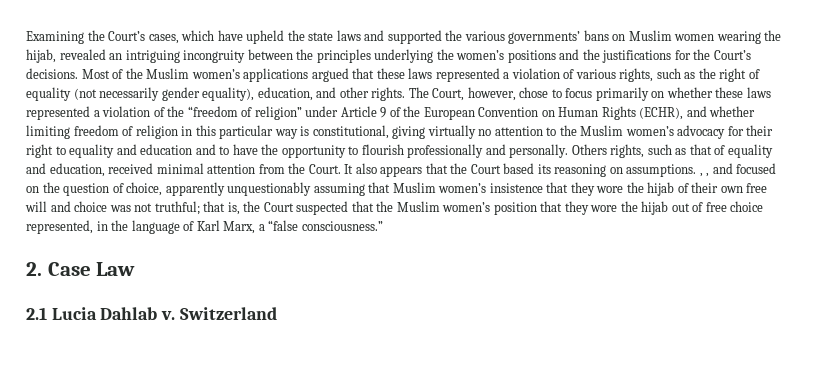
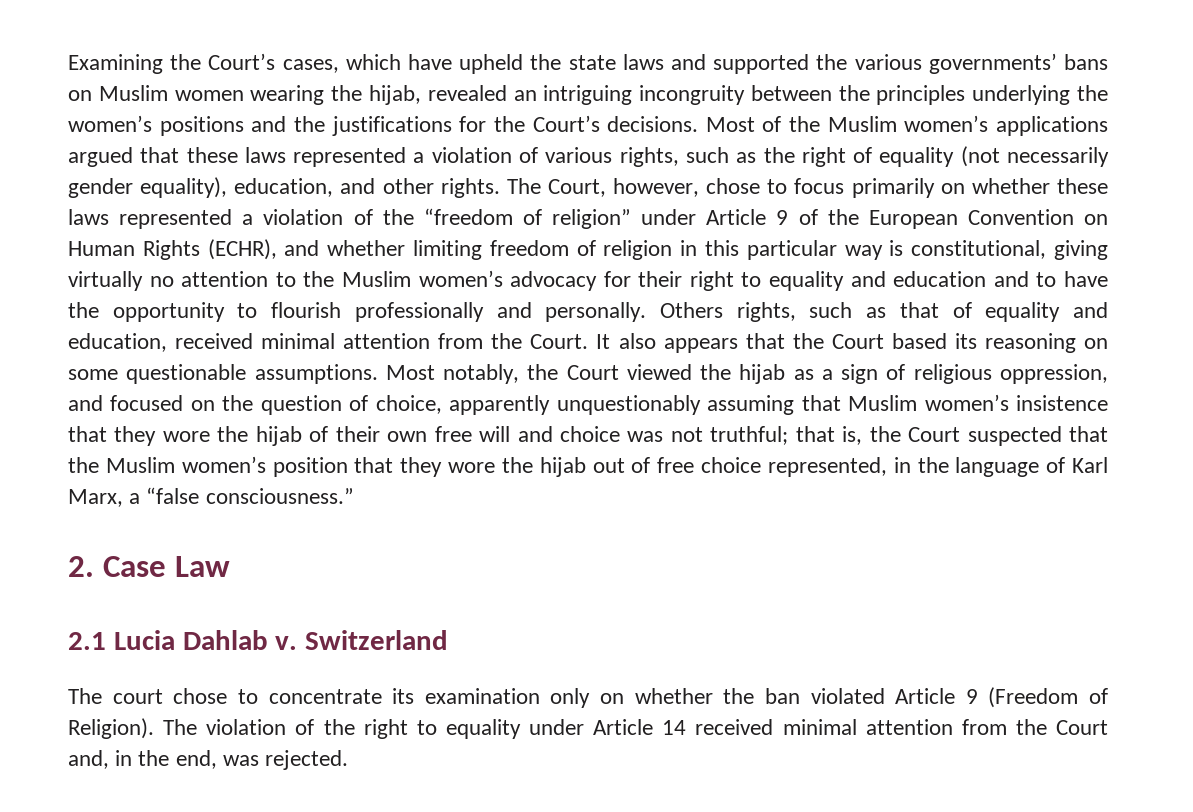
[626,164,710,177] assumptions. , , -> [68,364,1108,384] some questionable assumptions. Most notably, the Court viewed the hijab as a sign of religious oppression,
(277, 313) none -> [68,687,1108,708] [68,718,1108,739] [68,750,349,770] // The court chose to concentrate its examination only on whether the ban violated Article 9 (Freedom of Religion). The violation of the right to equality under Article 14 received minimal attention from the Court and, in the end, was rejected.

